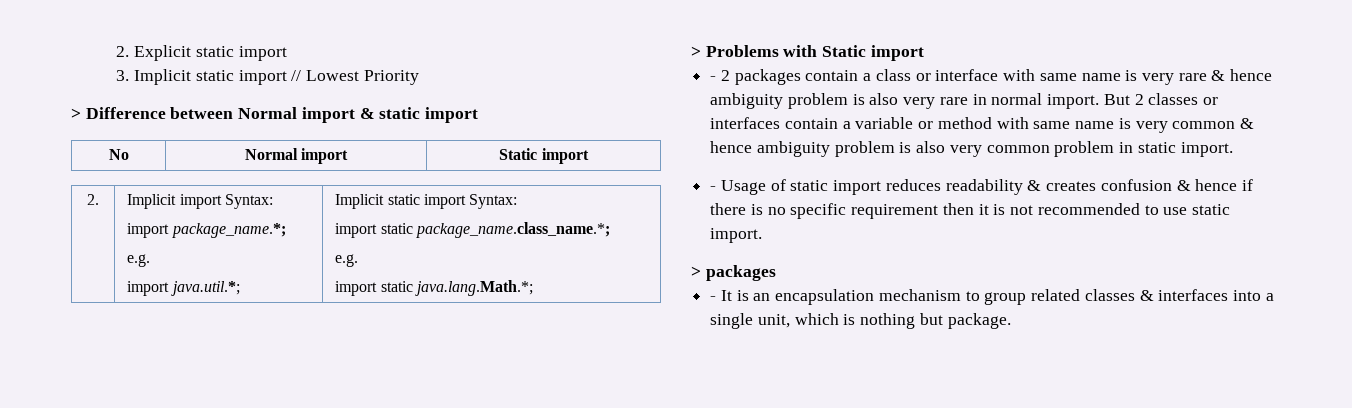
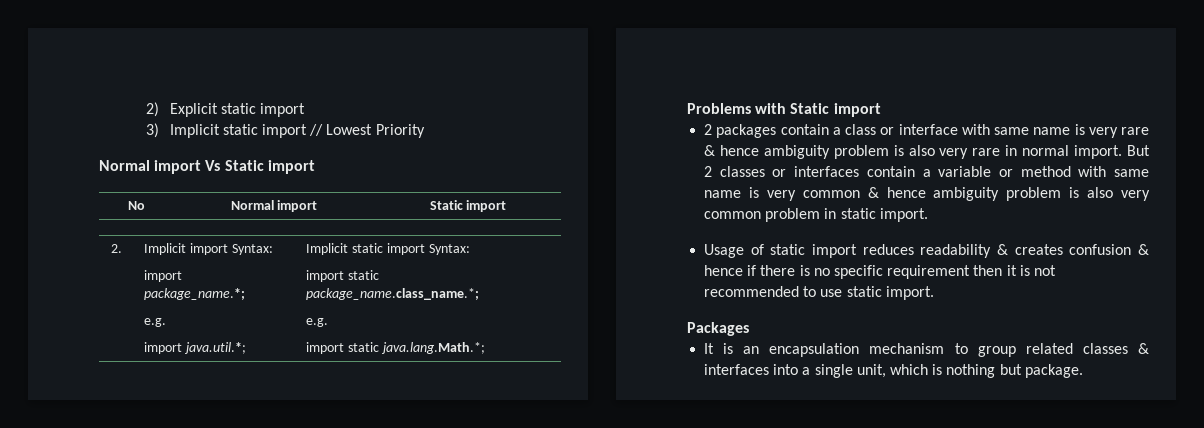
[116,46,130,57] 2. -> [146,102,160,117] 2)
[116,70,130,81] 3. -> [146,123,160,138] 3)
[71,107,421,123] > Difference between Normal import & static -> [99,160,264,174] Normal import Vs Static
[691,46,701,57] > -> (485, 348) none
[710,76,717,81] - -> (881, 110) none
[710,186,717,191] - -> (928, 215) none
[691,265,776,281] [710,296,717,301] > packages // - -> [687,322,749,336] Packages //

